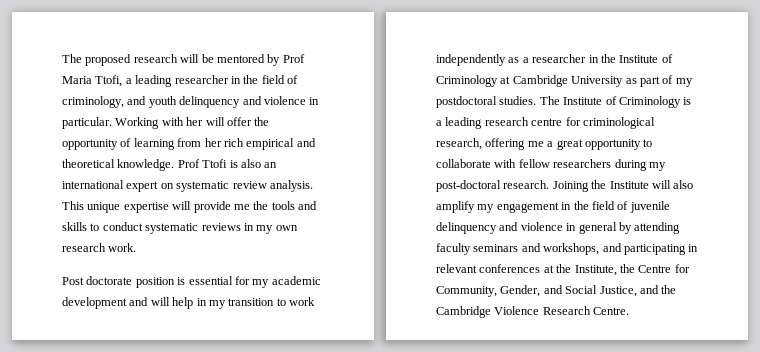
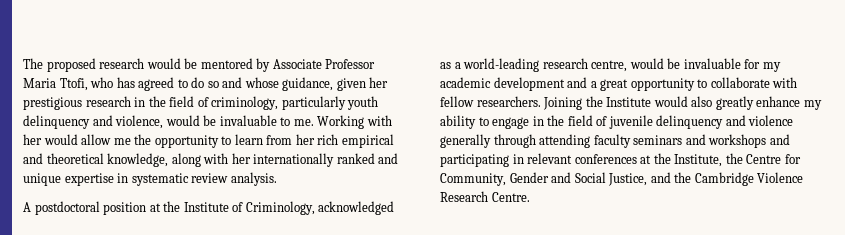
[180,54,200,63] will -> [146,58,181,69] would
[282,54,305,63] [62,75,229,87] Prof Maria Ttofi, a leading researcher -> [272,59,376,69] [23,77,389,91] [23,96,131,110] Associate Professor Maria Ttofi, who has agreed to do so and whose guidance, given her prestigious research
[127,96,147,105] and -> [281,96,346,110] particularly
[263,96,320,105] [62,117,270,129] [62,138,175,150] violence in particular. Working with her will offer the opportunity of learning -> [115,115,392,129] [23,134,263,148] violence, would be invaluable to me. Working with her would allow me the opportunity to learn
[117,159,278,171] [62,180,313,192] [62,201,317,213] [62,222,298,234] [62,243,137,252] [62,276,233,288] knowledge. Prof Ttofi is also an international expert on systematic review analysis. This unique expertise will provide me the tools and skills to conduct systematic reviews in my own research work. // Post doctorate position is essential -> [107,153,399,167] [23,172,277,186] [23,201,395,215] [440,58,741,72] knowledge, along with her internationally ranked and unique expertise in systematic review analysis. // A postdoctoral position at the Institute of Criminology, acknowledged as a world-leading research centre, would be invaluable
[150,297,315,309] [436,54,673,66] [436,75,693,87] [436,96,692,108] [436,117,655,129] [436,138,544,150] will help in my transition to work independently as a researcher in the Institute of Criminology at Cambridge University as part of my postdoctoral studies. The Institute of Criminology is a leading research centre for criminological research, offering me -> (588, 82) none
[553,159,666,171] [436,180,694,192] [436,201,559,213] researchers during my post-doctoral research. Joining the Institute will also amplify my engagement -> [476,96,822,110] [440,115,530,129] researchers. Joining the Institute would also greatly enhance my ability to engage
[566,222,632,234] in general by -> [440,134,536,148] generally through
[543,243,600,255] workshops, -> [708,134,767,148] workshops
[500,285,541,297] Gender, -> [509,172,549,183] Gender

